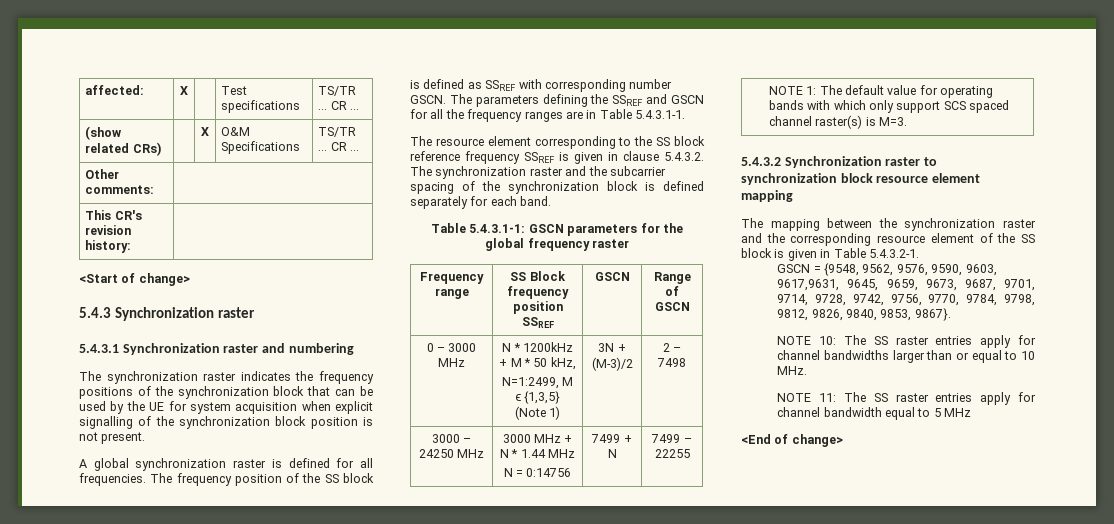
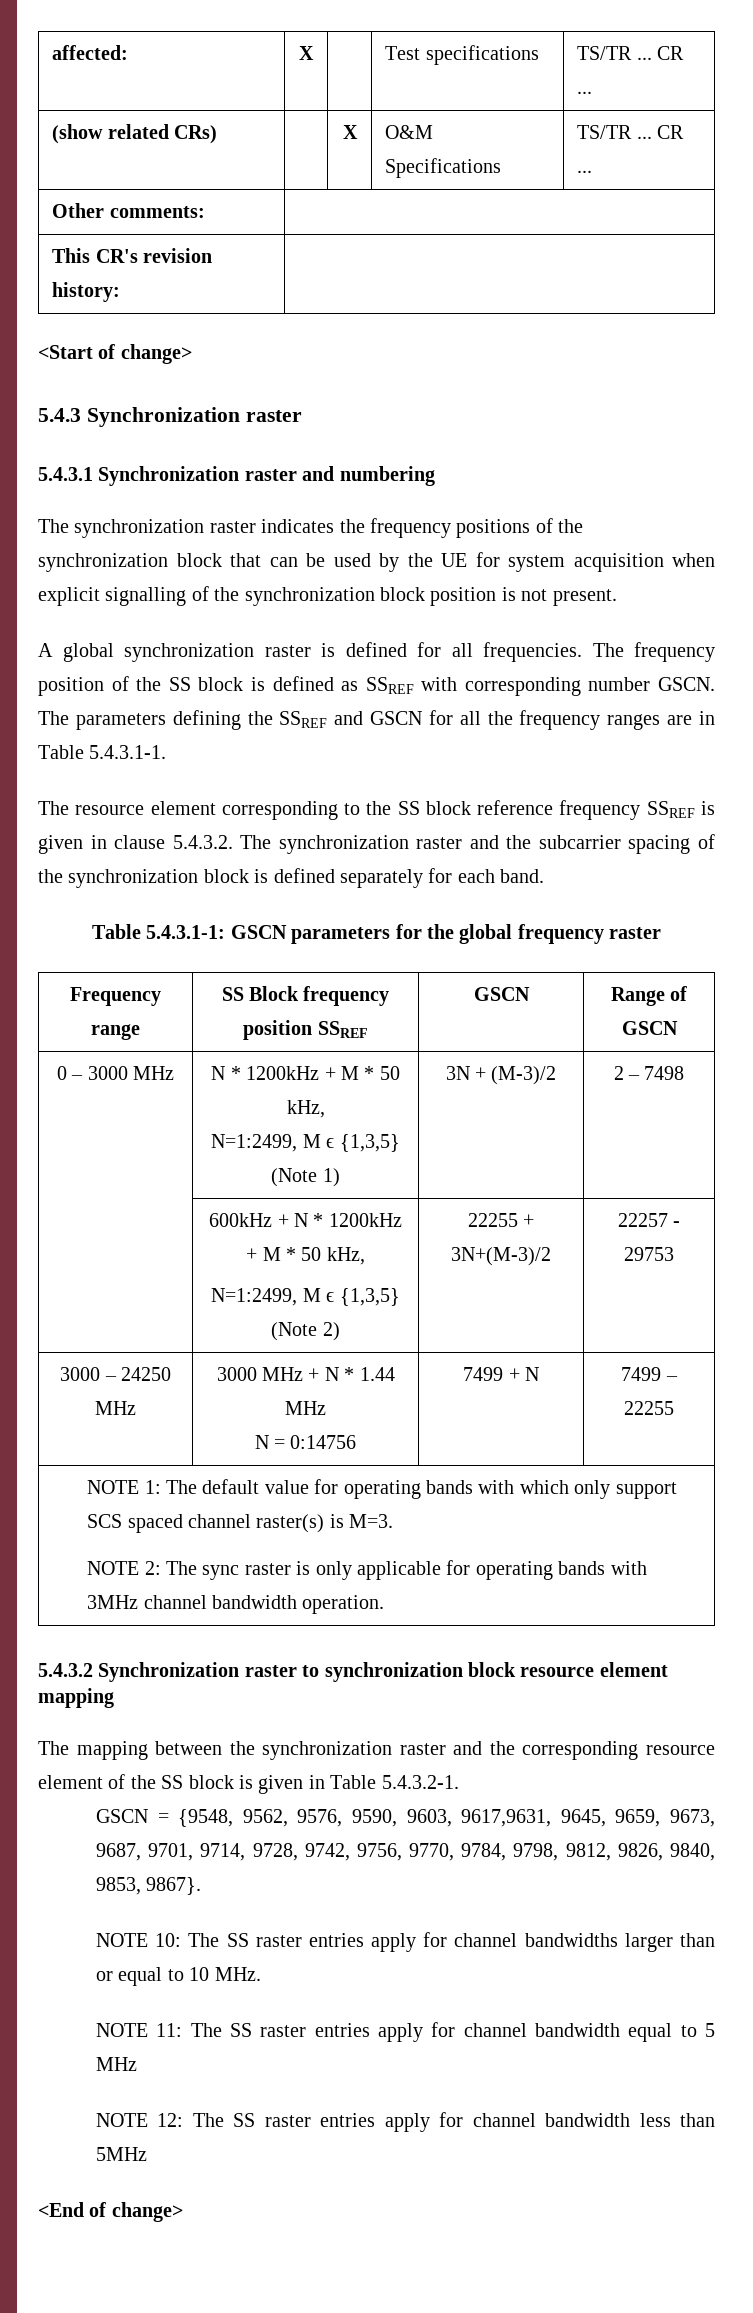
(686, 362) none -> [209,1213,402,1227] [246,1247,365,1265] [211,1288,400,1306] [271,1322,340,1341] [467,1213,535,1227] [451,1247,551,1266] [617,1213,681,1227] [624,1247,674,1261] // | 600kHz + N * 1200kHz + M * 50 kHz, // N=1:2499, M ϵ {1,3,5} (Note 2) | 22255 + 3N+(M-3)/2 | 22257 - 29753
(908, 121) none -> [87,1560,647,1580] [87,1595,385,1614] // NOTE 2: The sync raster is only applicable for operating bands with 3MHz channel bandwidth operation.
(972, 412) none -> [96,2112,715,2132] [96,2147,148,2161] // NOTE 12: The SS raster entries apply for channel bandwidth less than 5MHz

